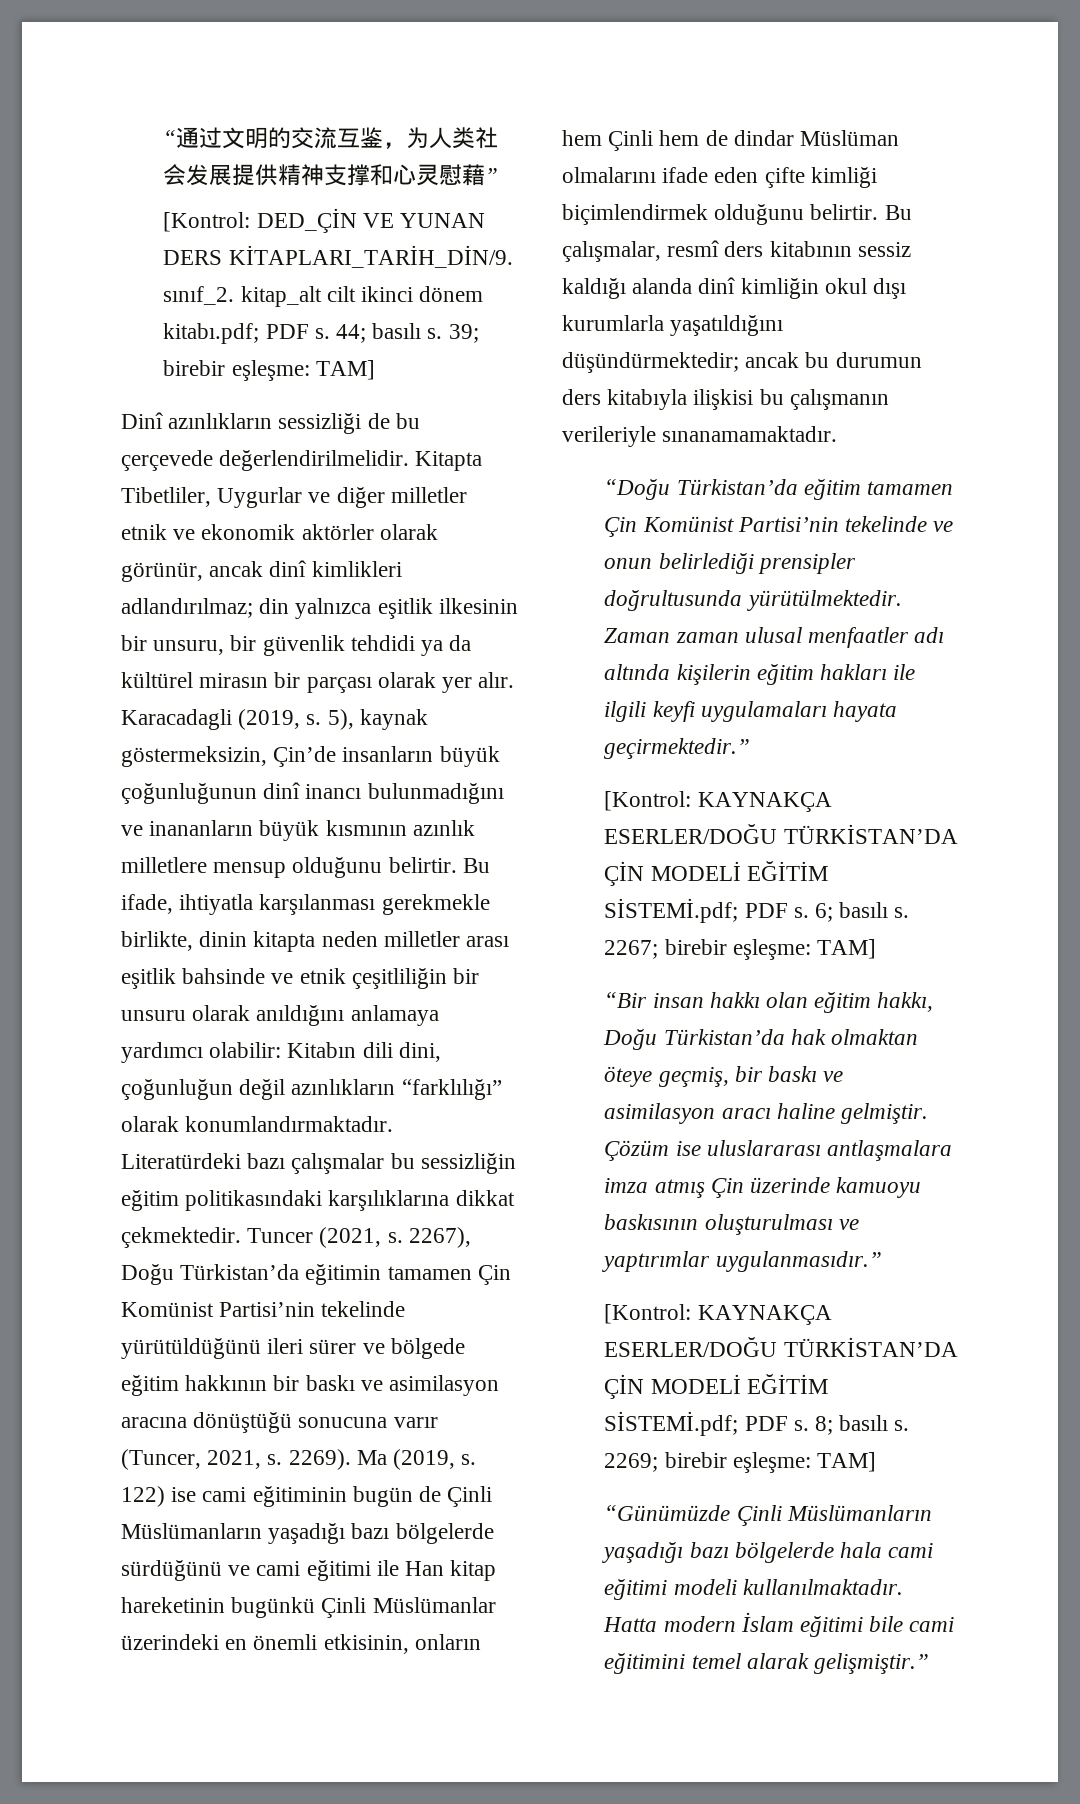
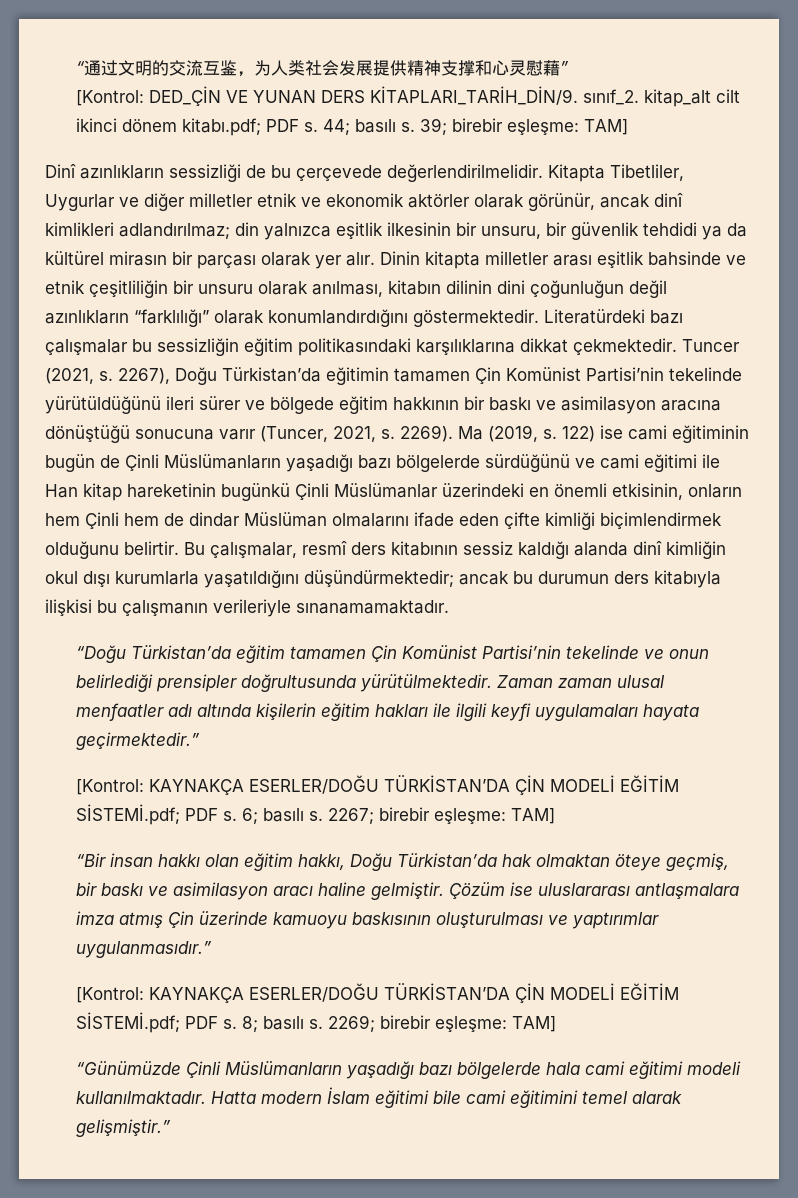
[121,709,428,730] [121,746,500,767] [121,782,504,804] [121,820,475,841] [121,857,490,878] [121,894,490,915] [121,931,378,952] Karacadagli (2019, s. 5), kaynak göstermeksizin, Çin’de insanların büyük çoğunluğunun dinî inancı bulunmadığını ve inananların büyük kısmının azınlık milletlere mensup olduğunu belirtir. Bu ifade, ihtiyatla karşılanması gerekmekle birlikte, dinin kitapta neden -> [380,251,480,269] Dinin kitapta
[256,1005,439,1026] [121,1042,441,1063] anıldığını anlamaya yardımcı olabilir: Kitabın dili dini, -> [312,280,525,297] anılması, kitabın dilinin dini
[185,1116,394,1132] konumlandırmaktadır. -> [268,309,539,327] konumlandırdığını göstermektedir.

